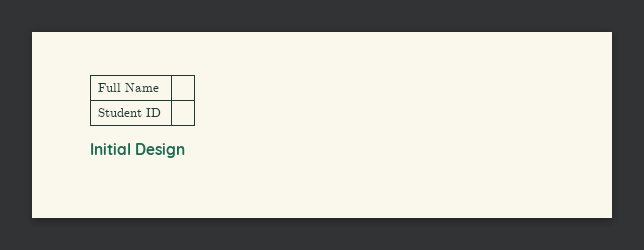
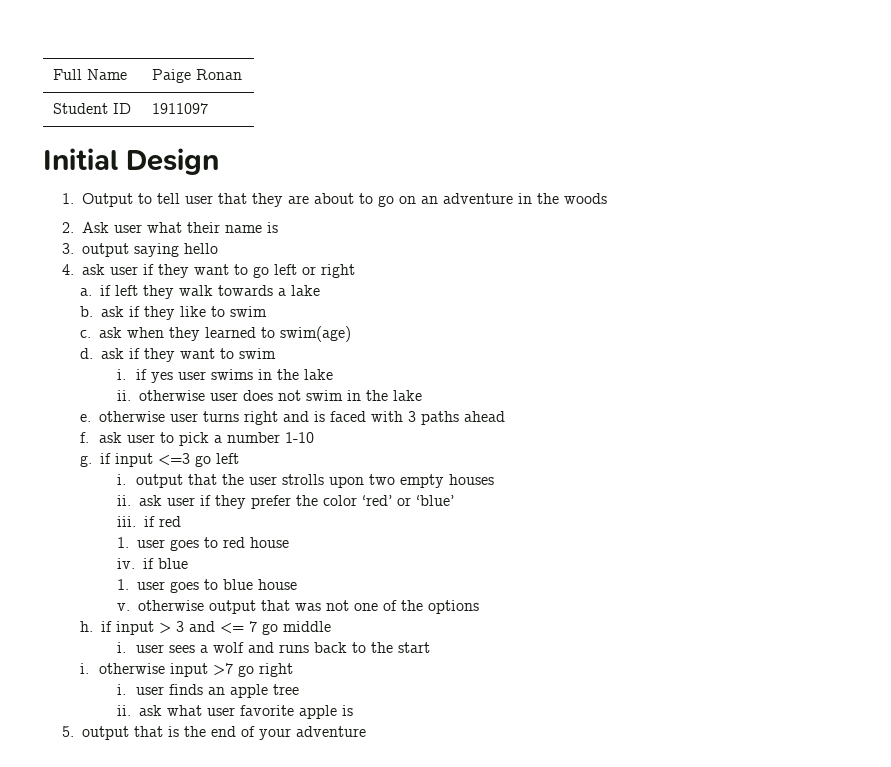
(160, 87) none -> [151,69,242,83] Paige Ronan
(162, 112) none -> [151,103,208,114] 1911097
(186, 150) none -> [61,193,607,207] [61,222,278,233] [61,243,218,257] [61,264,355,278] [80,285,321,299] [80,306,268,320] [80,326,352,342] [80,348,277,362] [117,369,333,383] [117,390,423,401] [80,411,506,425] [80,432,314,446] [80,453,240,467] [117,474,494,488] [117,495,455,509] [117,516,182,527] [117,537,290,551] [117,558,189,569] [117,579,298,593] [117,600,480,614] [80,621,332,635] [117,642,430,653] [80,663,293,677] [117,684,299,698] [117,705,354,719] [61,726,366,740] // 1. Output to tell user that they are about to go on an adventure in the woods // 2. Ask user what their name is // 3. output saying hello // 4. ask user if they want to go left or right // a. if left they walk towards a lake // b. ask if they like to swim // c. ask when they learned to swim(age) // d. ask if they want to swim // i. if yes user swims in the lake // ii. otherwise user does not swim in the lake // e. otherwise user turns right and is faced with 3 paths ahead // f. ask user to pick a number 1-10 // g. if input <=3 go left // i. output that the user strolls upon two empty houses // ii. ask user if they prefer the color ‘red’ or ‘blue’ // iii. if red // 1. user goes to red house // iv. if blue // 1. user goes to blue house // v. otherwise output that was not one of the options // h. if input > 3 and <= 7 go middle // i. user sees a wolf and runs back to the start // i. otherwise input >7 go right // i. user finds an apple tree // ii. ask what user favorite apple is // 5. output that is the end of your adventure

